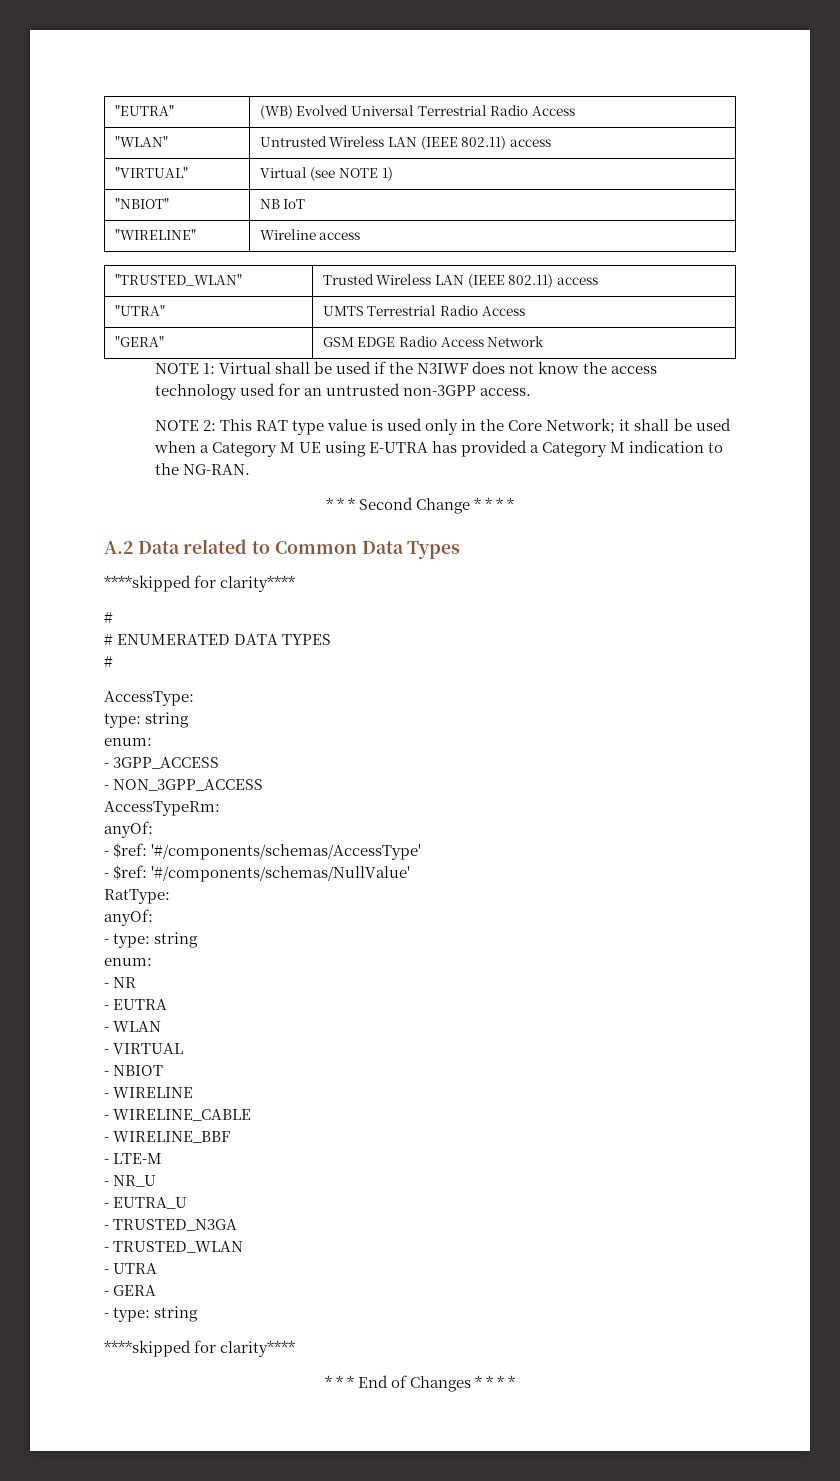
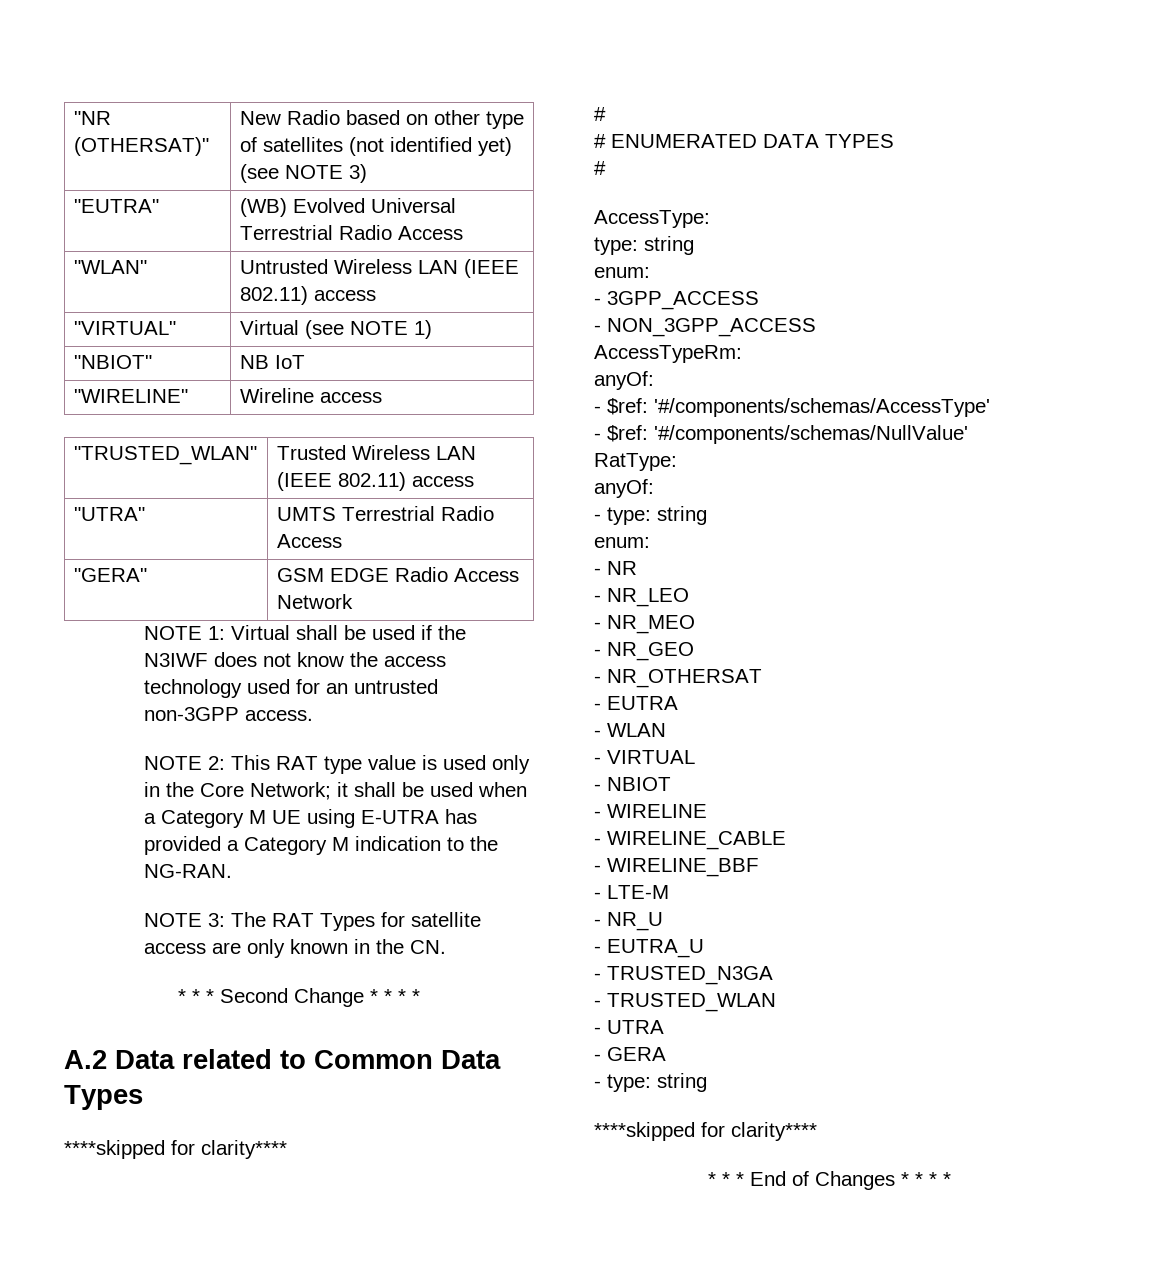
(114, 110) none -> [73,111,111,125] [73,137,209,156] [239,110,524,129] [239,137,512,156] [239,164,367,183] "NR (OTHERSAT)" | New Radio based on other type of satellites (not identified yet) (see NOTE 3) //
(250, 469) none -> [143,912,481,931] [143,939,446,958] // NOTE 3: The RAT Types for satellite access are only known in the CN.
(137, 982) none -> [594,588,689,607] [594,615,695,634] [594,642,694,661] [594,669,762,688] // - NR_LEO // - NR_MEO // - NR_GEO // - NR_OTHERSAT

